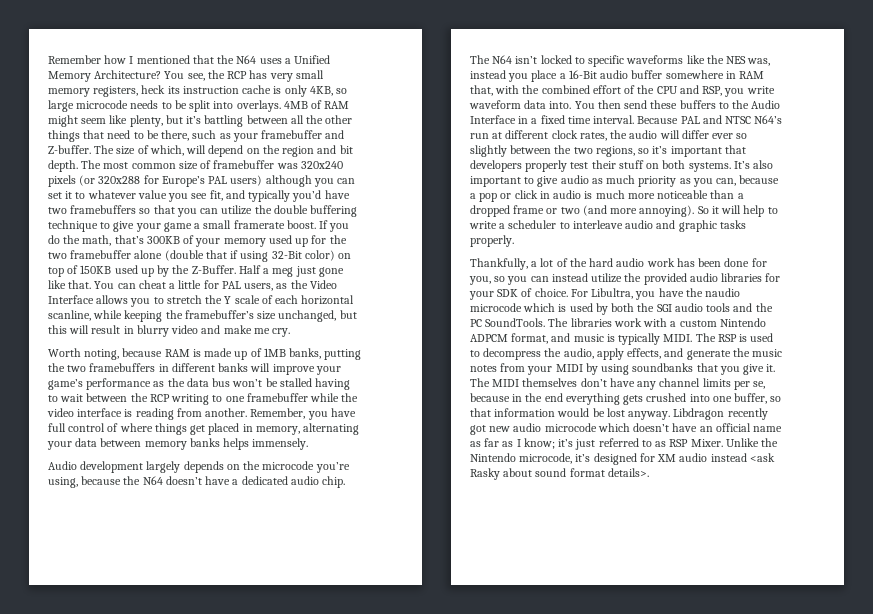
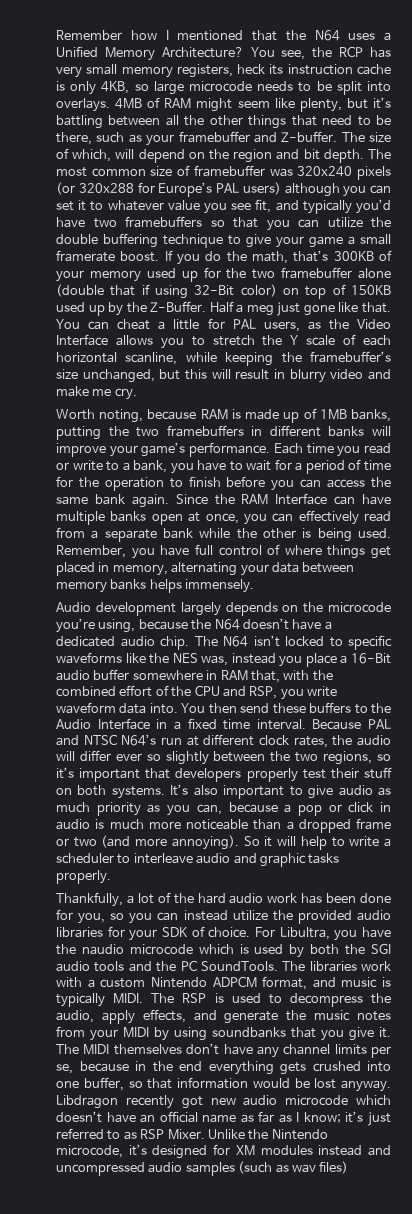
[86,378,351,390] [48,393,359,405] [47,408,248,420] performance as the data bus won’t be stalled having to wait between the RCP writing to one framebuffer while the video interface is reading from another. -> [189,442,392,457] [56,459,392,474] [56,476,391,491] [56,493,391,508] [56,510,391,525] [56,527,391,542] performance. Each time you read or write to a bank, you have to wait for a period of time for the operation to finish before you can access the same bank again. Since the RAM Interface can have multiple banks open at once, you can effectively read from a separate bank while the other is being used.
[679,453,775,462] [470,468,649,480] audio instead <ask Rasky about sound format details>. -> [260,1145,391,1156] [56,1161,349,1176] modules instead and uncompressed audio samples (such as wav files)

